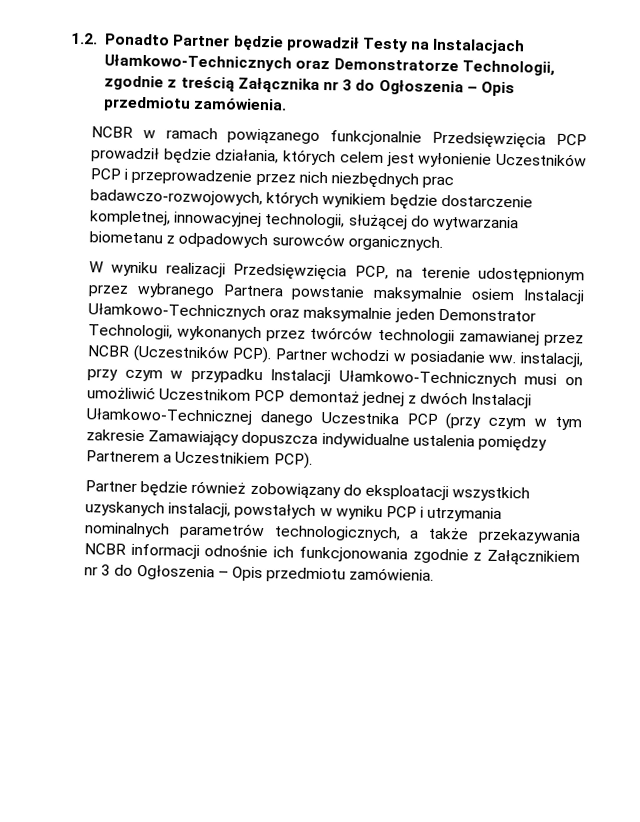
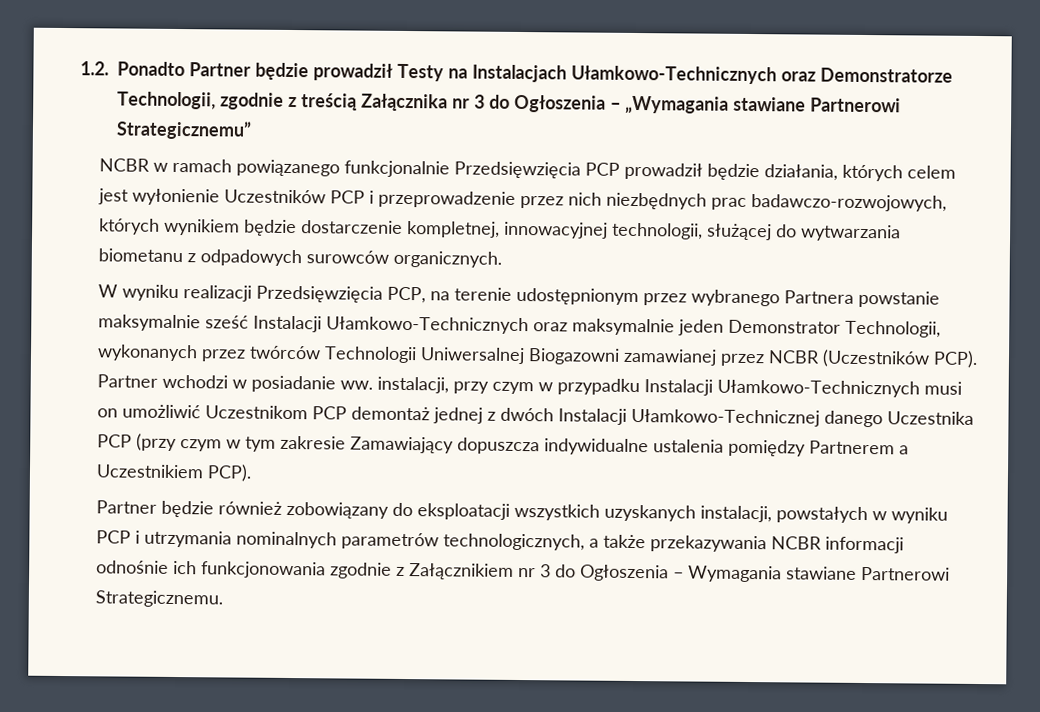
[480,81,515,97] [103,96,288,112] Opis przedmiotu zamówienia. -> [624,95,901,114] [115,120,252,140] „Wymagania stawiane Partnerowi Strategicznemu”
[471,288,516,301] osiem -> [205,315,250,329] sześć
[377,328,455,345] technologii -> [324,346,621,365] Technologii Uniwersalnej Biogazowni
[231,566,435,583] Opis przedmiotu zamówienia. -> [688,565,951,583] [95,590,224,608] Wymagania stawiane Partnerowi Strategicznemu.

